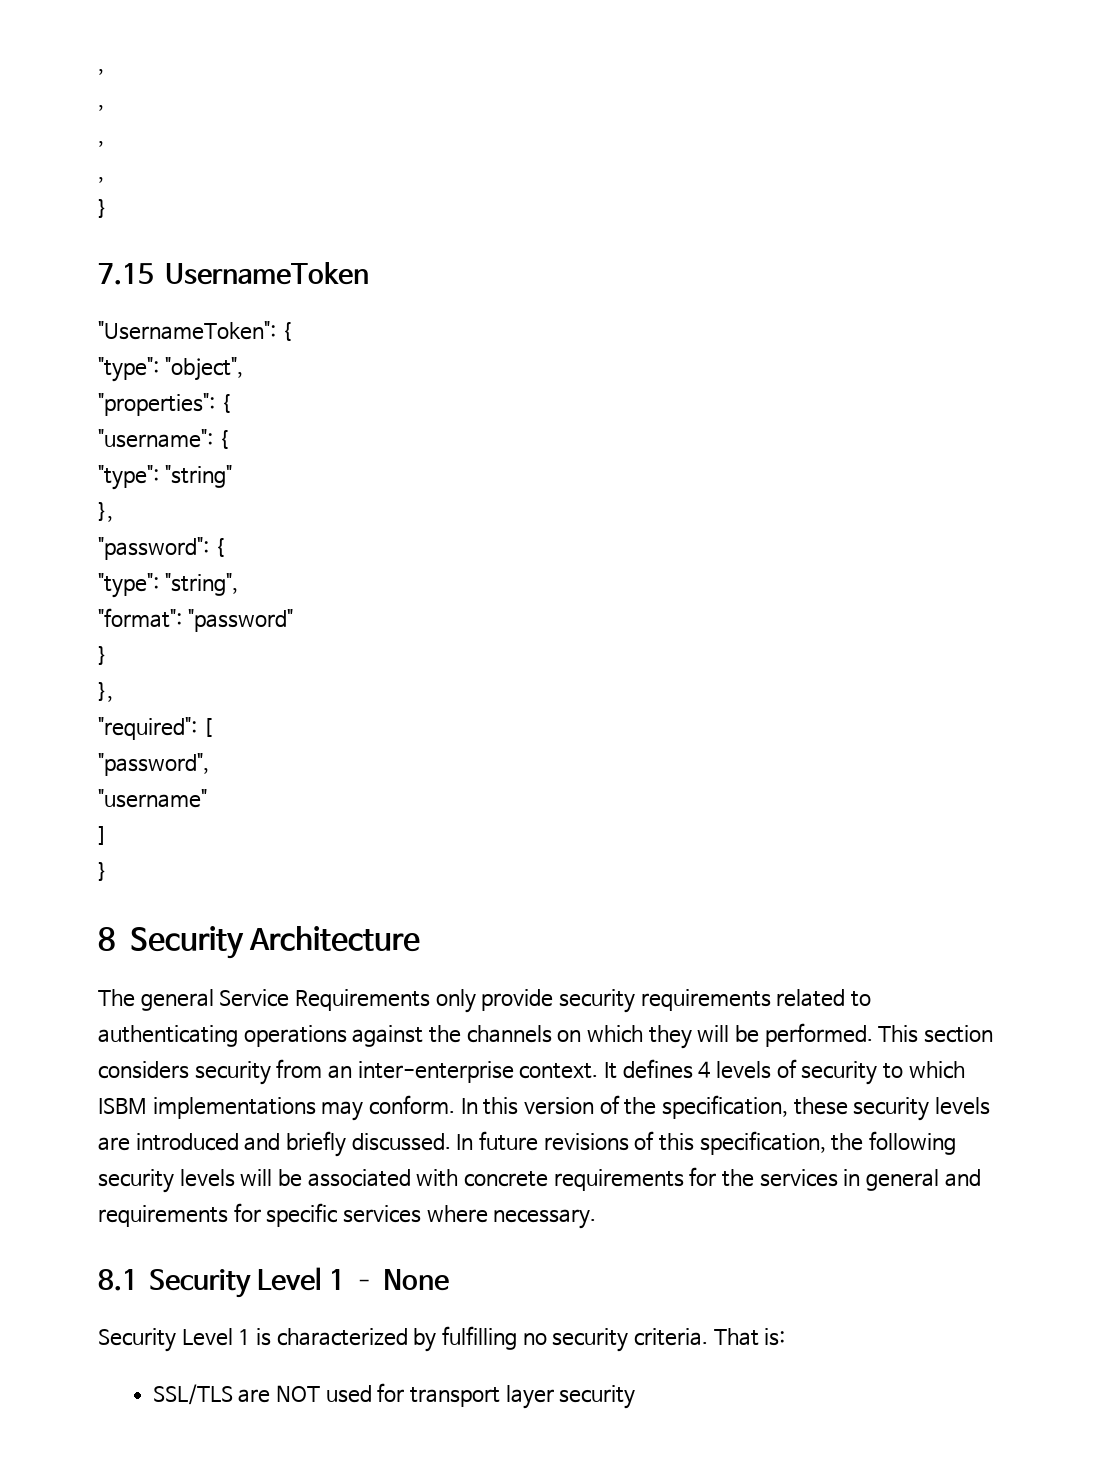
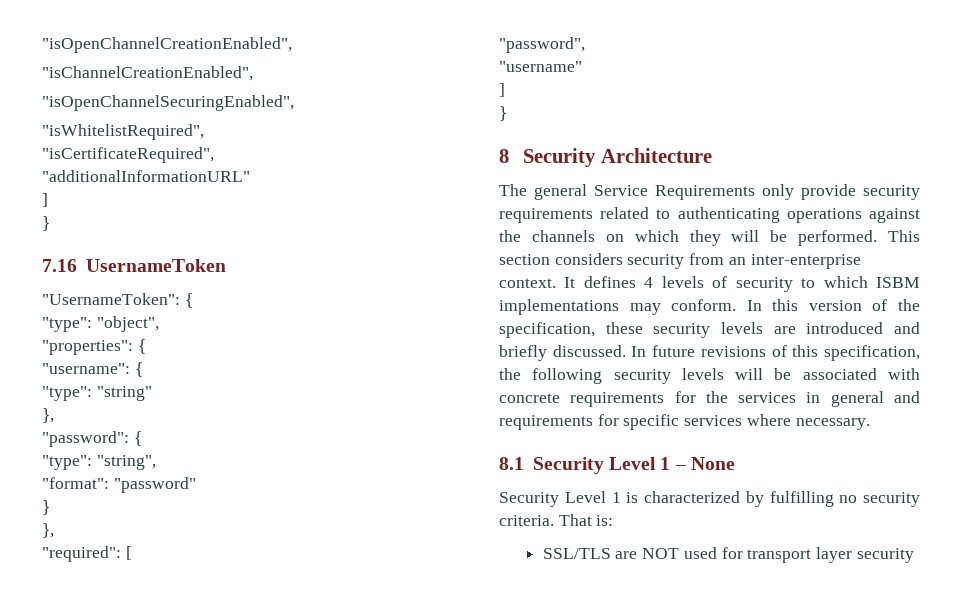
[98,69,104,75] [98,105,104,111] [98,141,104,147] [98,177,104,183] [98,199,107,218] [98,263,154,285] , // , // , // , // } // 7.15 -> [42,37,292,53] [42,66,253,81] [42,95,294,111] [42,124,204,140] [42,147,214,163] [42,170,250,182] [42,193,48,207] [42,216,50,231] [42,259,77,272] "isOpenChannelCreationEnabled", // "isChannelCreationEnabled", // "isOpenChannelSecuringEnabled", // "isWhitelistRequired", // "isCertificateRequired", // "additionalInformationURL" // ] // } // 7.16

